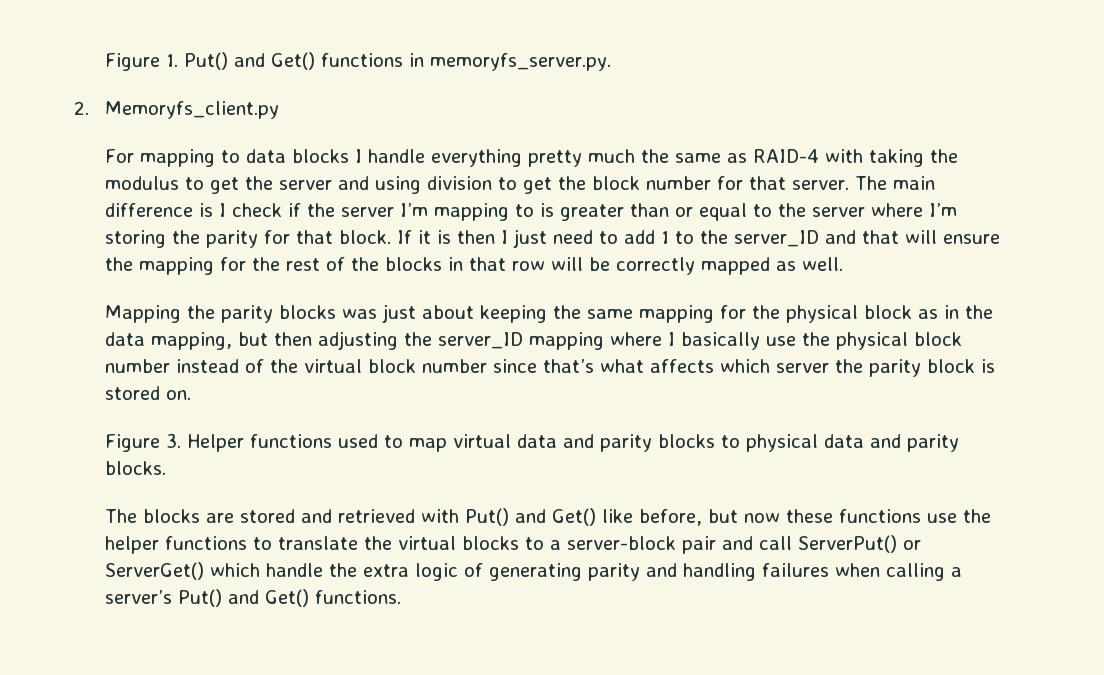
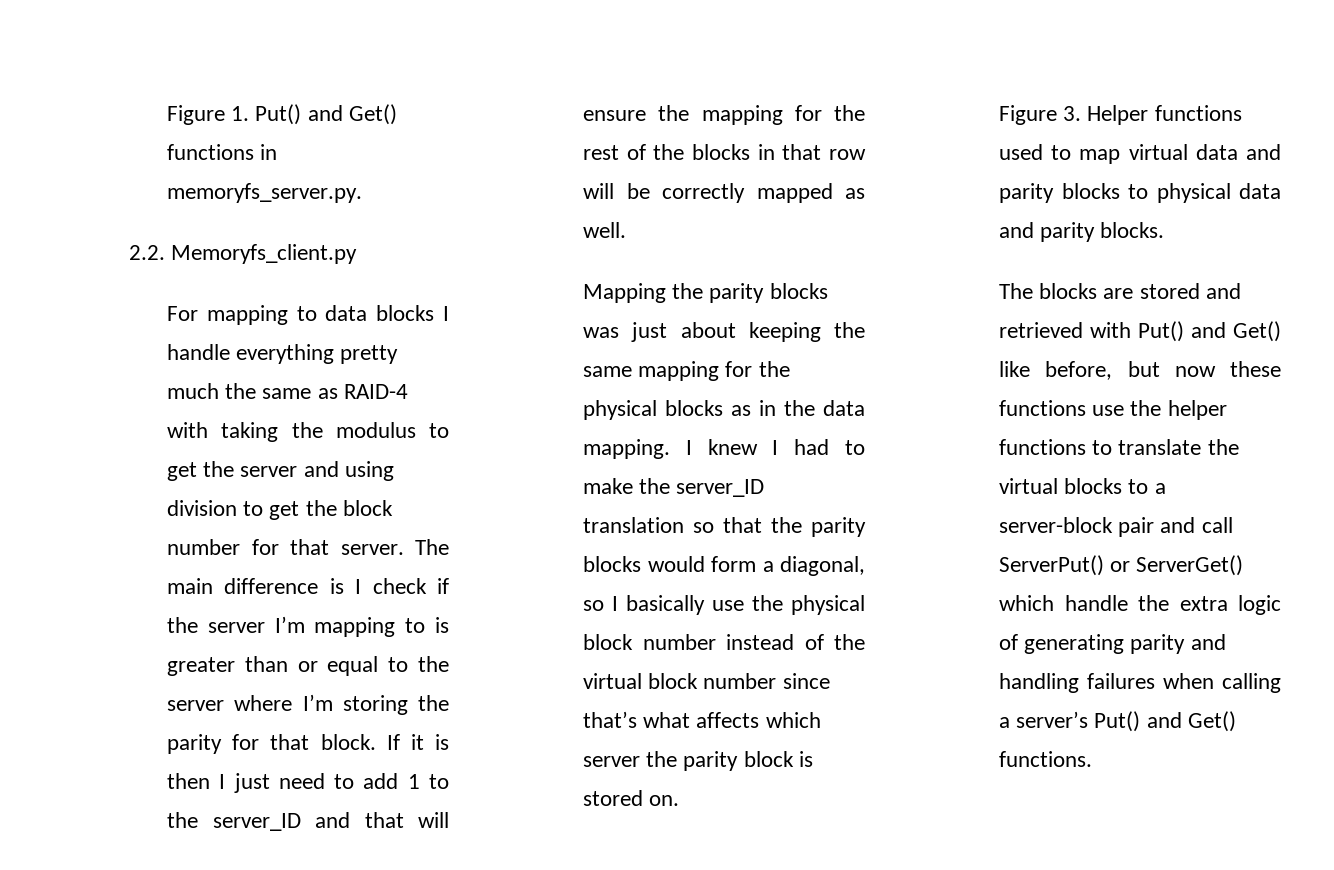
[73,101,89,115] 2. -> [129,245,166,260] 2.2.
[864,305,913,319] block -> [665,400,724,416] blocks
[151,331,663,350] mapping, but then adjusting the server_ID mapping where -> [583,439,865,459] [583,478,765,497] [583,517,866,537] [583,556,865,576] [583,600,605,611] mapping. I knew I had to make the server_ID translation so that the parity blocks would form a diagonal, so

